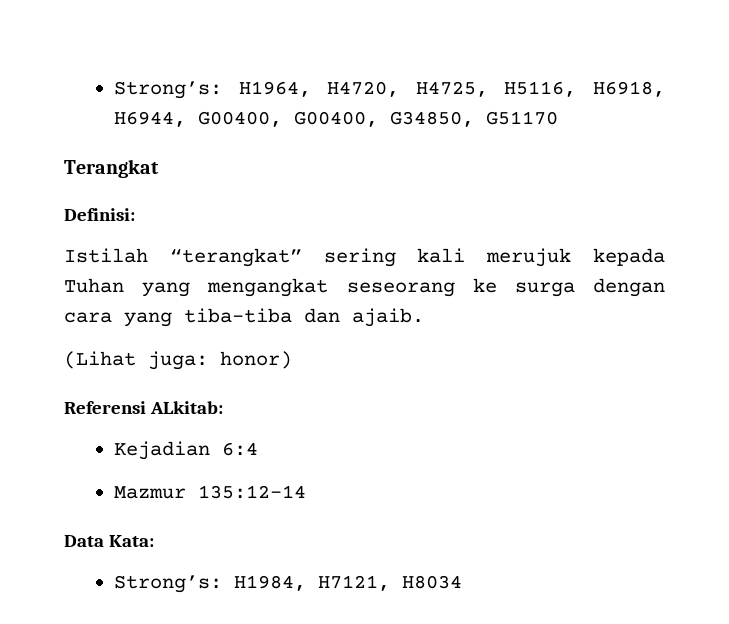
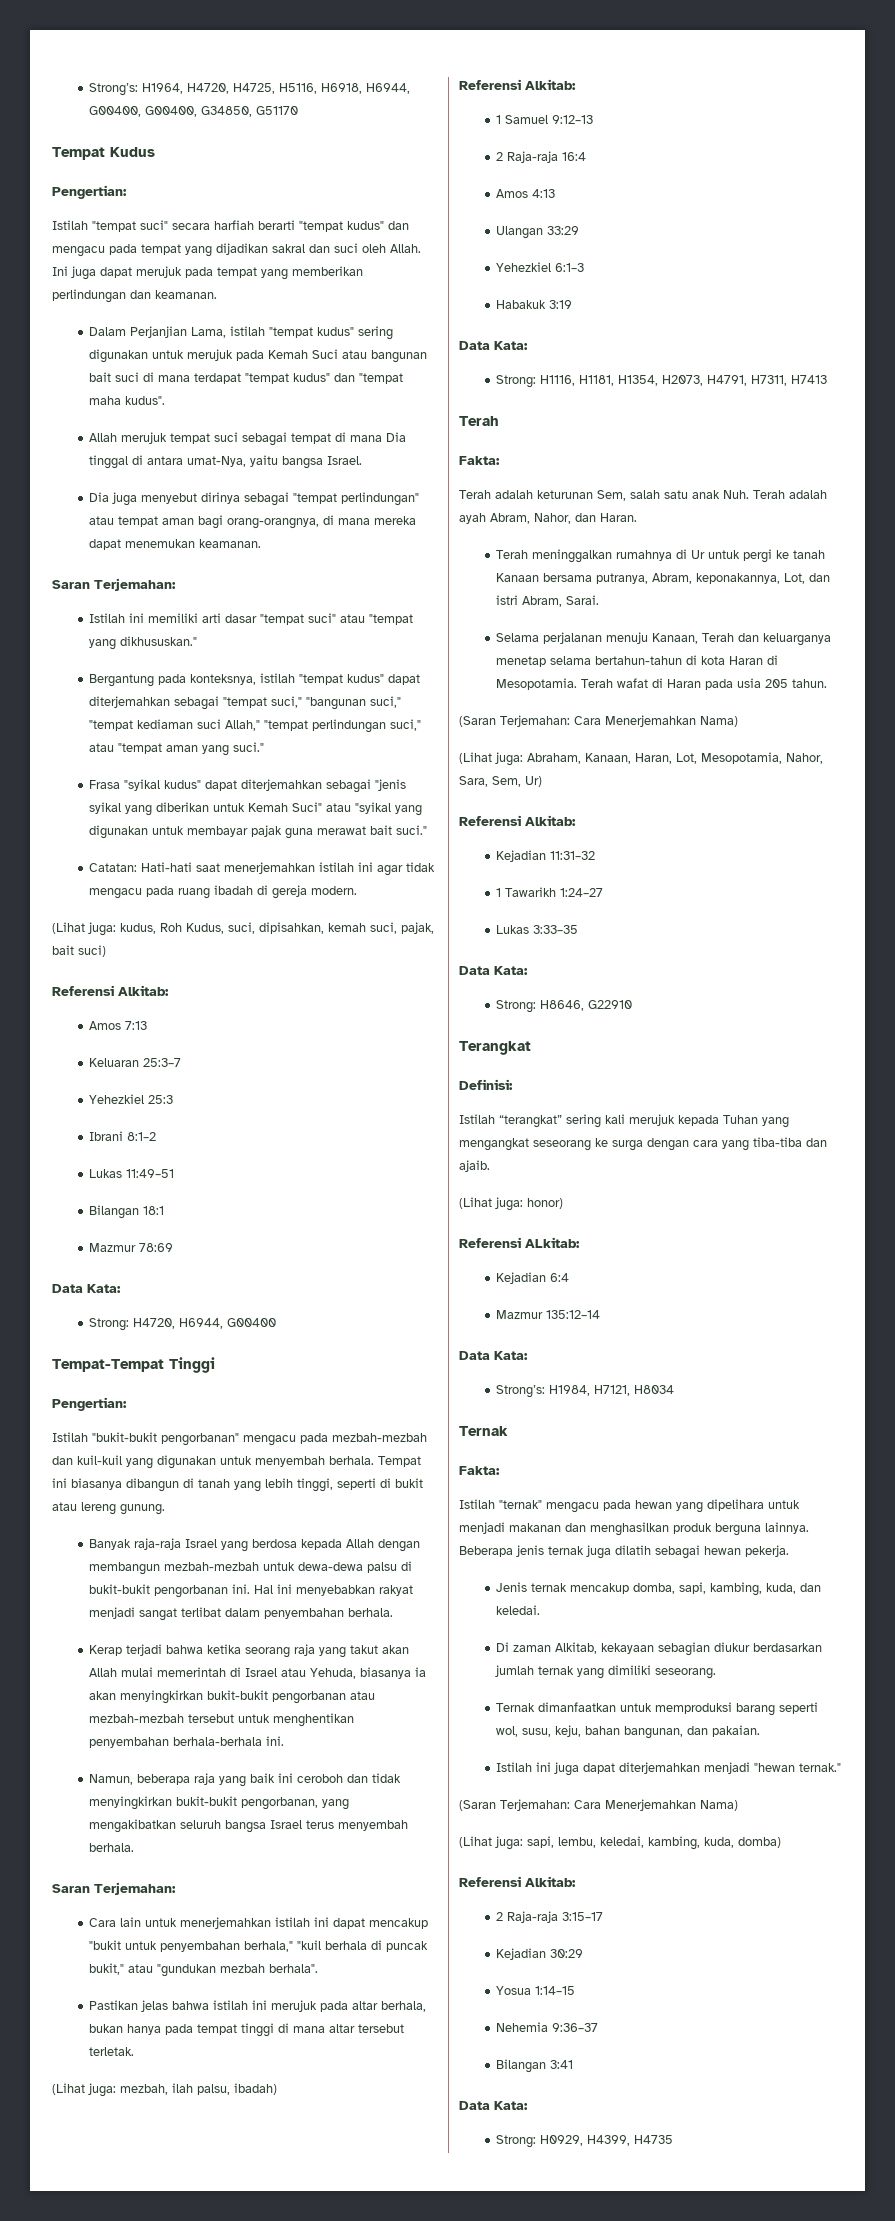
(559, 118) none -> [52,147,155,160] [52,185,127,199] [52,220,409,232] [52,243,421,257] [52,266,363,280] [52,289,217,303] [89,326,394,340] [89,349,428,363] [89,372,404,384] [89,396,166,405] [89,432,407,446] [89,455,363,469] [89,492,420,506] [89,515,417,529] [89,539,262,550] [52,578,176,591] [89,613,414,625] [89,636,198,650] [89,673,421,687] [89,696,402,710] [89,719,422,733] [89,742,265,756] [89,779,407,793] [89,802,423,816] [89,825,428,839] [89,862,436,876] [89,885,358,899] [52,922,434,936] [52,945,106,957] [52,985,169,996] [89,1021,148,1030] [89,1058,182,1067] [89,1094,174,1104] [89,1131,157,1141] [89,1169,175,1178] [89,1205,165,1219] [89,1243,174,1252] [52,1284,121,1293] [89,1318,277,1331] [52,1357,215,1373] [52,1397,127,1411] [52,1432,427,1446] [52,1455,421,1469] [52,1478,423,1492] [52,1502,165,1515] [89,1538,421,1552] [89,1561,413,1575] [89,1584,414,1598] [89,1607,394,1621] [89,1644,410,1658] [89,1667,427,1679] [89,1690,376,1704] [89,1713,355,1727] [89,1736,285,1748] [89,1773,402,1787] [89,1796,350,1810] [89,1819,409,1833] [89,1843,135,1852] [52,1882,176,1895] [89,1917,429,1929] [89,1940,429,1952] [89,1963,319,1977] [89,2000,427,2012] [89,2023,405,2037] [89,2047,135,2056] [52,2083,277,2097] [459,79,576,90] [496,115,594,124] [496,151,587,163] [496,189,556,198] [496,226,580,239] [496,262,585,272] [496,300,573,309] [459,341,528,350] [496,375,828,388] [459,416,499,426] [459,456,500,465] [459,490,827,501] [459,513,637,524] [496,549,826,563] [496,573,831,584] [496,595,600,607] [496,632,832,646] [496,655,779,667] [496,678,828,690] [459,715,738,727] [459,752,823,766] [459,776,542,787] [459,815,576,826] [496,850,596,862] [496,887,604,897] [496,925,579,934] [459,966,528,975] [496,1000,633,1013] // Tempat Kudus // Pengertian: // Istilah "tempat suci" secara harfiah berarti "tempat kudus" dan mengacu pada tempat yang dijadikan sakral dan suci oleh Allah. Ini juga dapat merujuk pada tempat yang memberikan perlindungan dan keamanan. // Dalam Perjanjian Lama, istilah "tempat kudus" sering digunakan untuk merujuk pada Kemah Suci atau bangunan bait suci di mana terdapat "tempat kudus" dan "tempat maha kudus". // Allah merujuk tempat suci sebagai tempat di mana Dia tinggal di antara umat-Nya, yaitu bangsa Israel. // Dia juga menyebut dirinya sebagai "tempat perlindungan" atau tempat aman bagi orang-orangnya, di mana mereka dapat menemukan keamanan. // Saran Terjemahan: // Istilah ini memiliki arti dasar "tempat suci" atau "tempat yang dikhususkan." // Bergantung pada konteksnya, istilah "tempat kudus" dapat diterjemahkan sebagai "tempat suci," "bangunan suci," "tempat kediaman suci Allah," "tempat perlindungan suci," atau "tempat aman yang suci." // Frasa "syikal kudus" dapat diterjemahkan sebagai "jenis syikal yang diberikan untuk Kemah Suci" atau "syikal yang digunakan untuk membayar pajak guna merawat bait suci." // Catatan: Hati-hati saat menerjemahkan istilah ini agar tidak mengacu pada ruang ibadah di gereja modern. // (Lihat juga: kudus, Roh Kudus, suci, dipisahkan, kemah suci, pajak, bait suci) // Referensi Alkitab: // Amos 7:13 // Keluaran 25:3–7 // Yehezkiel 25:3 // Ibrani 8:1–2 // Lukas 11:49–51 // Bilangan 18:1 // Mazmur 78:69 // Data Kata: // Strong: H4720, H6944, G00400 // Tempat-Tempat Tinggi // Pengertian: // Istilah "bukit-bukit pengorbanan" mengacu pada mezbah-mezbah dan kuil-kuil yang digunakan untuk menyembah berhala. Tempat ini biasanya dibangun di tanah yang lebih tinggi, seperti di bukit atau lereng gunung. // Banyak raja-raja Israel yang berdosa kepada Allah dengan membangun mezbah-mezbah untuk dewa-dewa palsu di bukit-bukit pengorbanan ini. Hal ini menyebabkan rakyat menjadi sangat terlibat dalam penyembahan berhala. // Kerap terjadi bahwa ketika seorang raja yang takut akan Allah mulai memerintah di Israel atau Yehuda, biasanya ia akan menyingkirkan bukit-bukit pengorbanan atau mezbah-mezbah tersebut untuk menghentikan penyembahan berhala-berhala ini. // Namun, beberapa raja yang baik ini ceroboh dan tidak menyingkirkan bukit-bukit pengorbanan, yang mengakibatkan seluruh bangsa Israel terus menyembah berhala. // Saran Terjemahan: // Cara lain untuk menerjemahkan istilah ini dapat mencakup "bukit untuk penyembahan berhala," "kuil berhala di puncak bukit," atau "gundukan mezbah berhala". // Pastikan jelas bahwa istilah ini merujuk pada altar berhala, bukan hanya pada tempat tinggi di mana altar tersebut terletak. // (Lihat juga: mezbah, ilah palsu, ibadah) // Referensi Alkitab: // 1 Samuel 9:12–13 // 2 Raja-raja 16:4 // Amos 4:13 // Ulangan 33:29 // Yehezkiel 6:1–3 // Habakuk 3:19 // Data Kata: // Strong: H1116, H1181, H1354, H2073, H4791, H7311, H7413 // Terah // Fakta: // Terah adalah keturunan Sem, salah satu anak Nuh. Terah adalah ayah Abram, Nahor, dan Haran. // Terah meninggalkan rumahnya di Ur untuk pergi ke tanah Kanaan bersama putranya, Abram, keponakannya, Lot, dan istri Abram, Sarai. // Selama perjalanan menuju Kanaan, Terah dan keluarganya menetap selama bertahun-tahun di kota Haran di Mesopotamia. Terah wafat di Haran pada usia 205 tahun. // (Saran Terjemahan: Cara Menerjemahkan Nama) // (Lihat juga: Abraham, Kanaan, Haran, Lot, Mesopotamia, Nahor, Sara, Sem, Ur) // Referensi Alkitab: // Kejadian 11:31–32 // 1 Tawarikh 1:24–27 // Lukas 3:33–35 // Data Kata: // Strong: H8646, G22910
(463, 582) none -> [459,1426,508,1436] [459,1466,500,1475] [459,1499,800,1513] [459,1522,809,1536] [459,1545,789,1559] [496,1582,822,1596] [496,1605,541,1615] [496,1642,823,1656] [495,1665,717,1679] [496,1702,819,1716] [496,1725,761,1739] [496,1762,842,1776] [459,1799,738,1811] [459,1836,781,1850] [459,1876,576,1887] [496,1911,604,1923] [496,1948,584,1960] [496,1986,576,1995] [496,2022,599,2032] [496,2059,574,2073] [459,2101,528,2110] [496,2135,674,2148] // Ternak // Fakta: // Istilah "ternak" mengacu pada hewan yang dipelihara untuk menjadi makanan dan menghasilkan produk berguna lainnya. Beberapa jenis ternak juga dilatih sebagai hewan pekerja. // Jenis ternak mencakup domba, sapi, kambing, kuda, dan keledai. // Di zaman Alkitab, kekayaan sebagian diukur berdasarkan jumlah ternak yang dimiliki seseorang. // Ternak dimanfaatkan untuk memproduksi barang seperti wol, susu, keju, bahan bangunan, dan pakaian. // Istilah ini juga dapat diterjemahkan menjadi "hewan ternak." // (Saran Terjemahan: Cara Menerjemahkan Nama) // (Lihat juga: sapi, lembu, keledai, kambing, kuda, domba) // Referensi Alkitab: // 2 Raja-raja 3:15–17 // Kejadian 30:29 // Yosua 1:14–15 // Nehemia 9:36–37 // Bilangan 3:41 // Data Kata: // Strong: H0929, H4399, H4735

